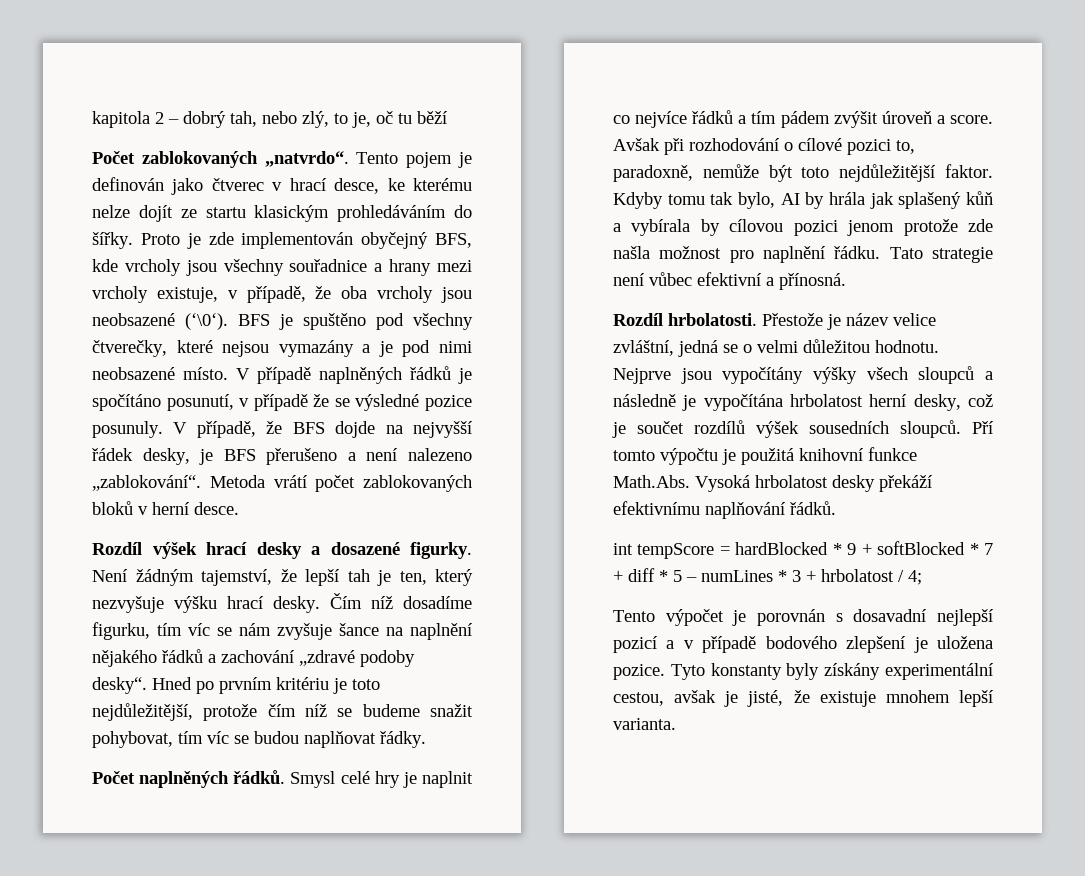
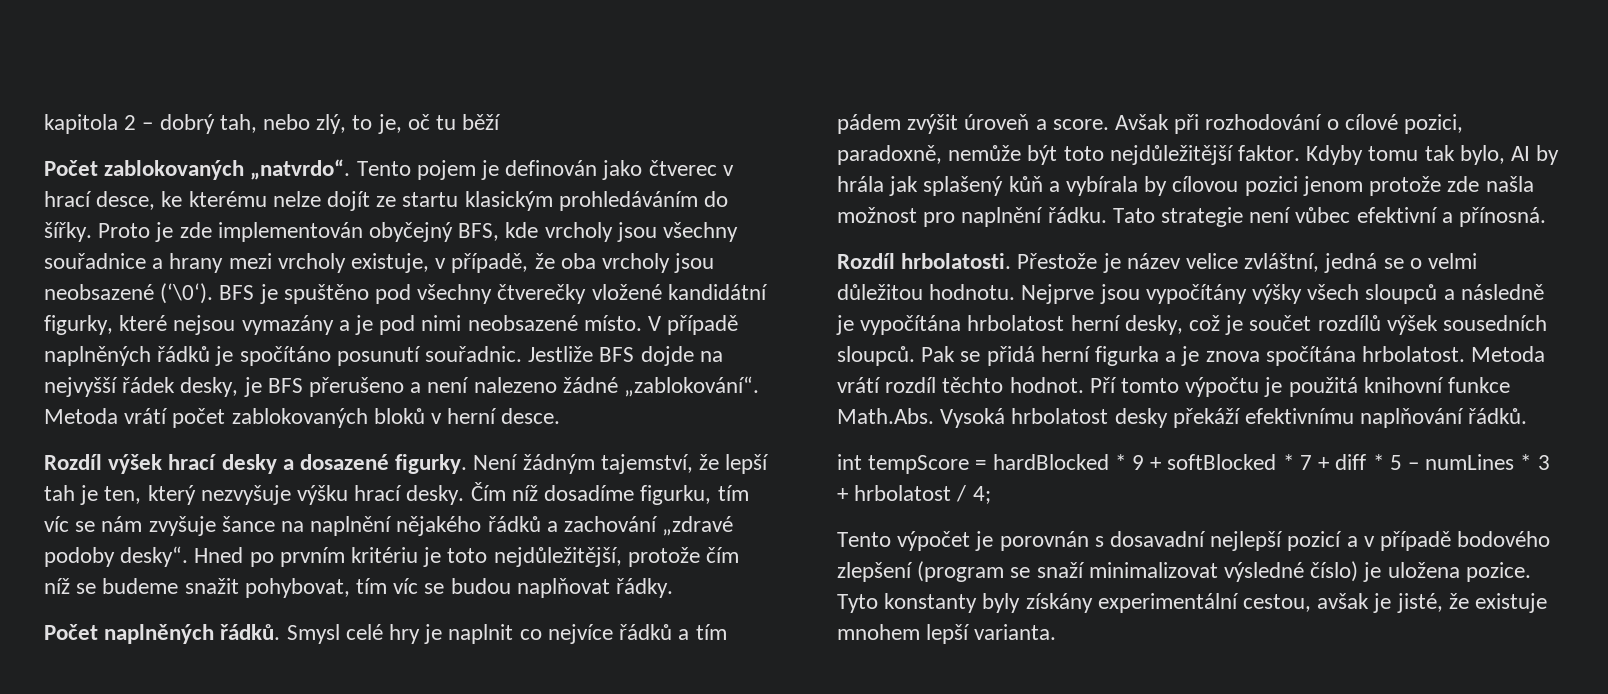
[92,340,167,357] čtverečky, -> [497,284,768,304] [44,315,113,335] čtverečky vložené kandidátní figurky,
[166,394,472,411] [92,421,283,438] posunutí, v případě že se výsledné pozice posunuly. V případě, že -> [336,346,594,366] posunutí souřadnic. Jestliže
(472, 454) none -> [562,377,618,393] žádné
[847,139,915,155] pozici to, -> [1404,114,1464,134] pozici,
(961, 429) none -> [921,346,1546,366] [837,377,1084,393] Pak se přidá herní figurka a je znova spočítána hrbolatost. Metoda vrátí rozdíl těchto hodnot.
(906, 644) none -> [917,561,1359,582] (program se snaží minimalizovat výsledné číslo)

